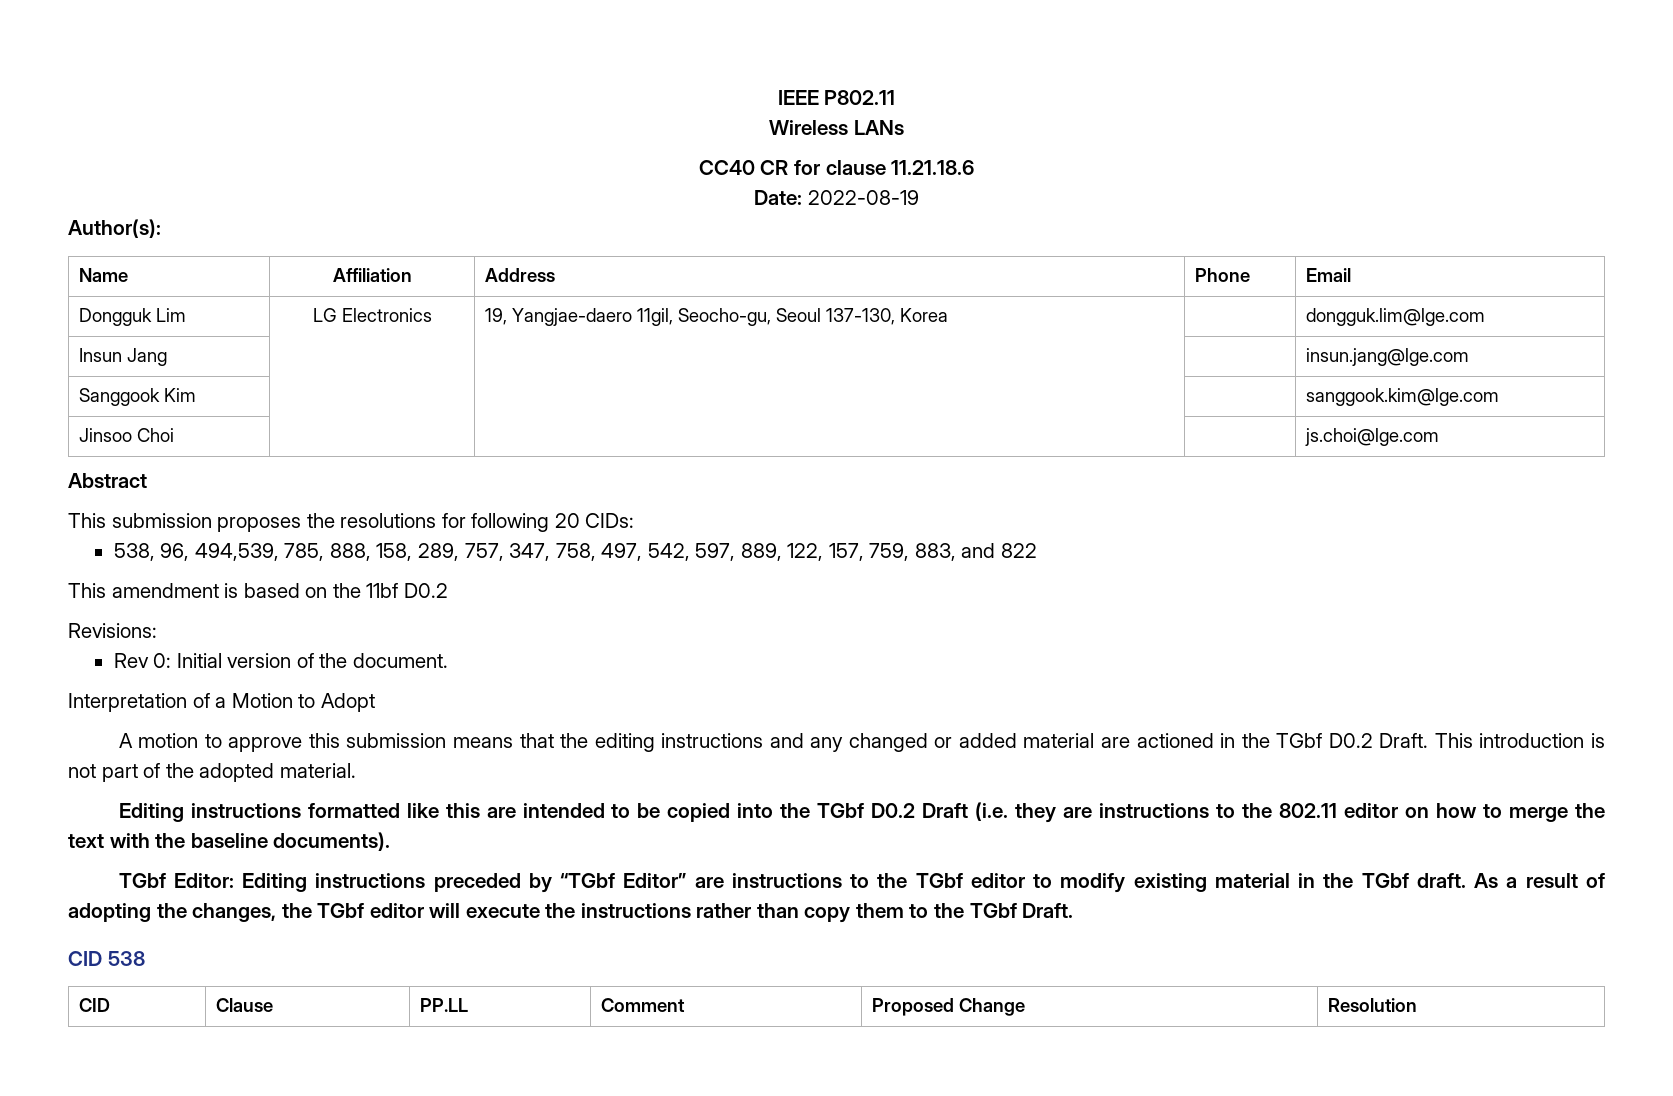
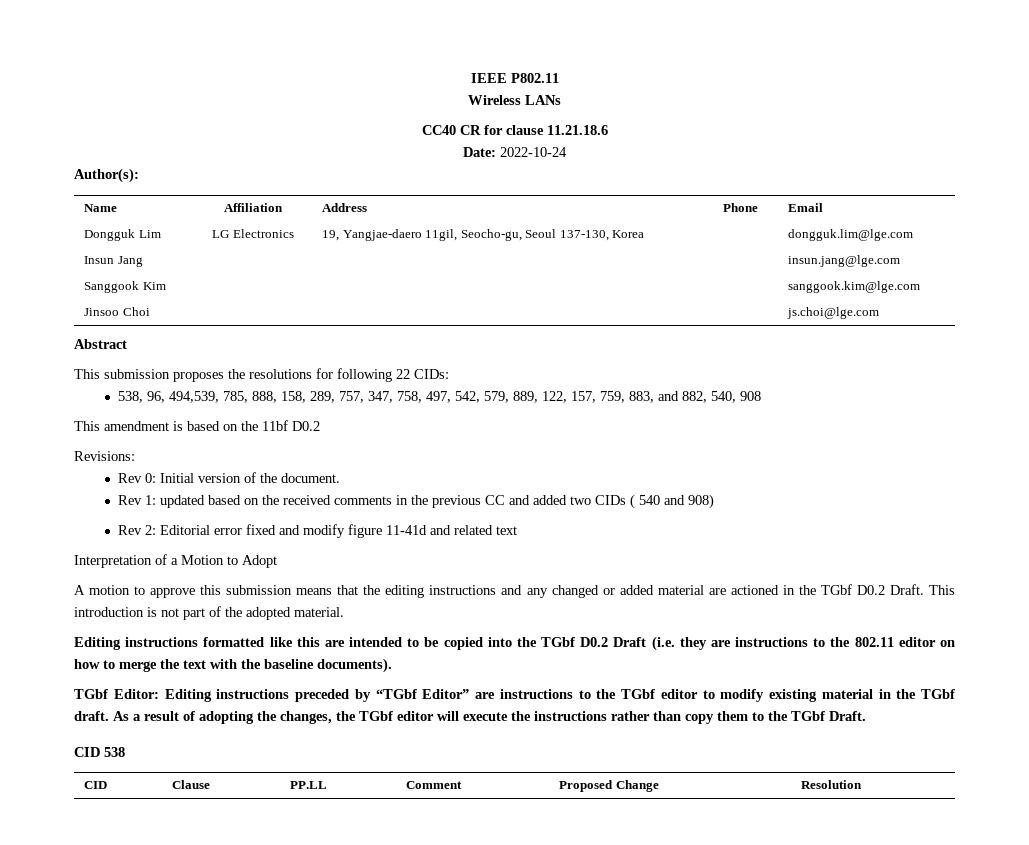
[807,190,919,205] 2022-08-19 -> [500,147,567,157] 2022-10-24
[554,513,580,528] 20 -> [396,369,410,379] 22
[695,543,736,561] 597, -> [483,391,509,403] 579,
[1000,543,1037,558] 822 -> [681,391,761,403] 882, 540, 908
(448, 660) none -> [117,494,714,509] [117,524,517,538] // Rev 1: updated based on the received comments in the previous CC and added two CIDs ( 540 and 908) // Rev 2: Editorial error fixed and modify figure 11-41d and related text

